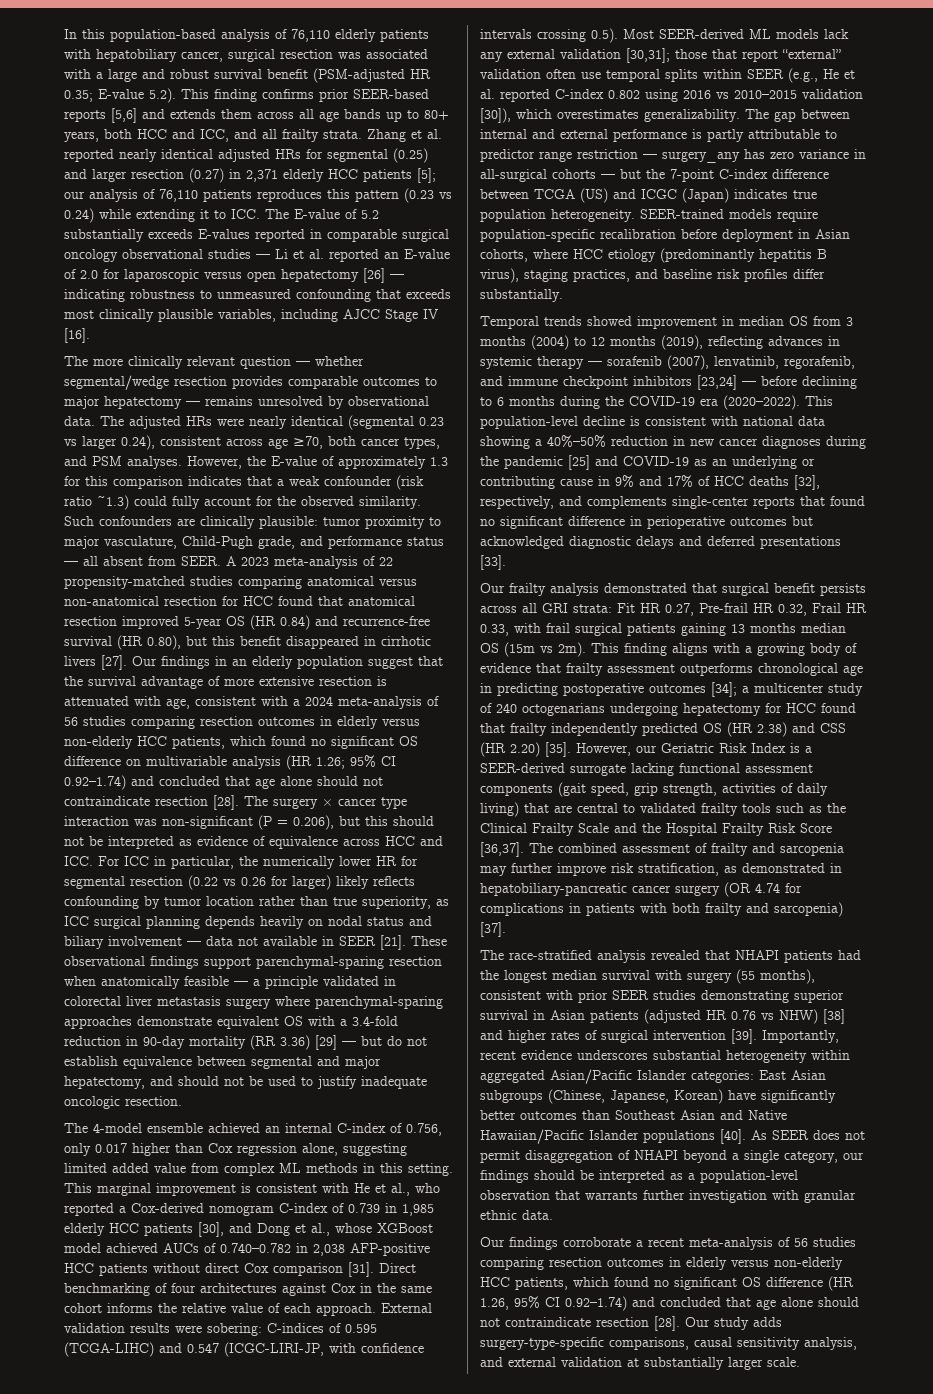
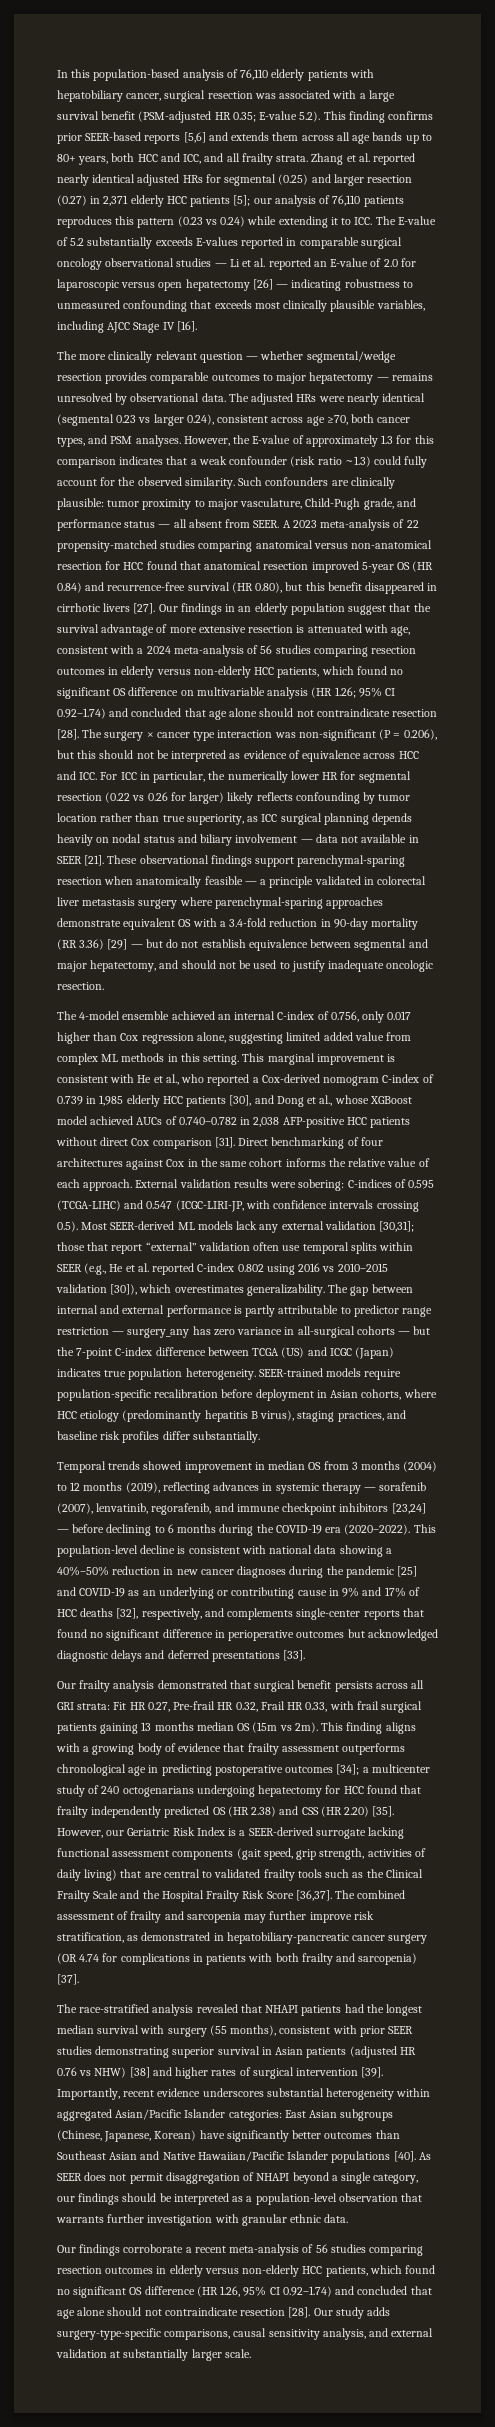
[142,69,209,79] and robust -> (395, 96) none

